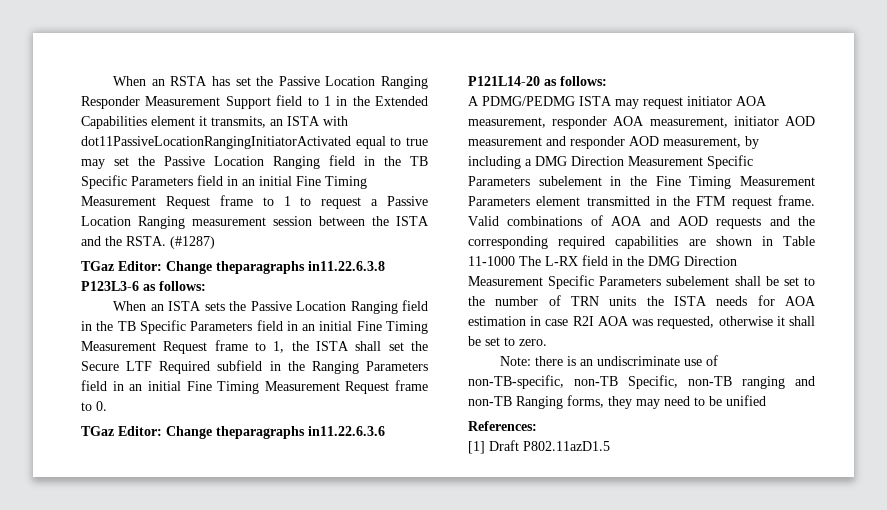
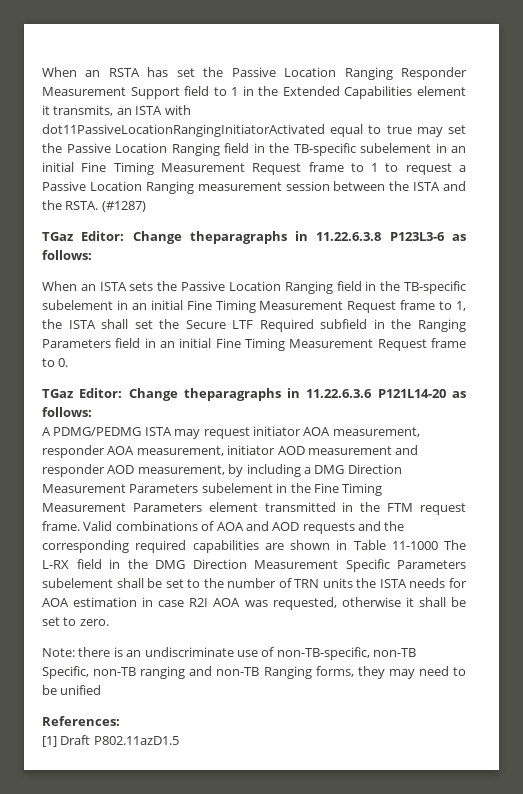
[410,156,428,166] [81,175,223,189] TB Specific Parameters field -> [293,143,431,156] TB-specific subelement
[308,261,385,271] in11.22.6.3.8 -> [295,231,382,241] in 11.22.6.3.8
[117,320,283,334] TB Specific Parameters field -> [403,281,466,294] [42,300,113,310] TB-specific subelement
[308,426,385,436] in11.22.6.3.6 -> [287,388,373,398] in 11.22.6.3.6
[707,155,753,169] Specific -> (126, 488) none

